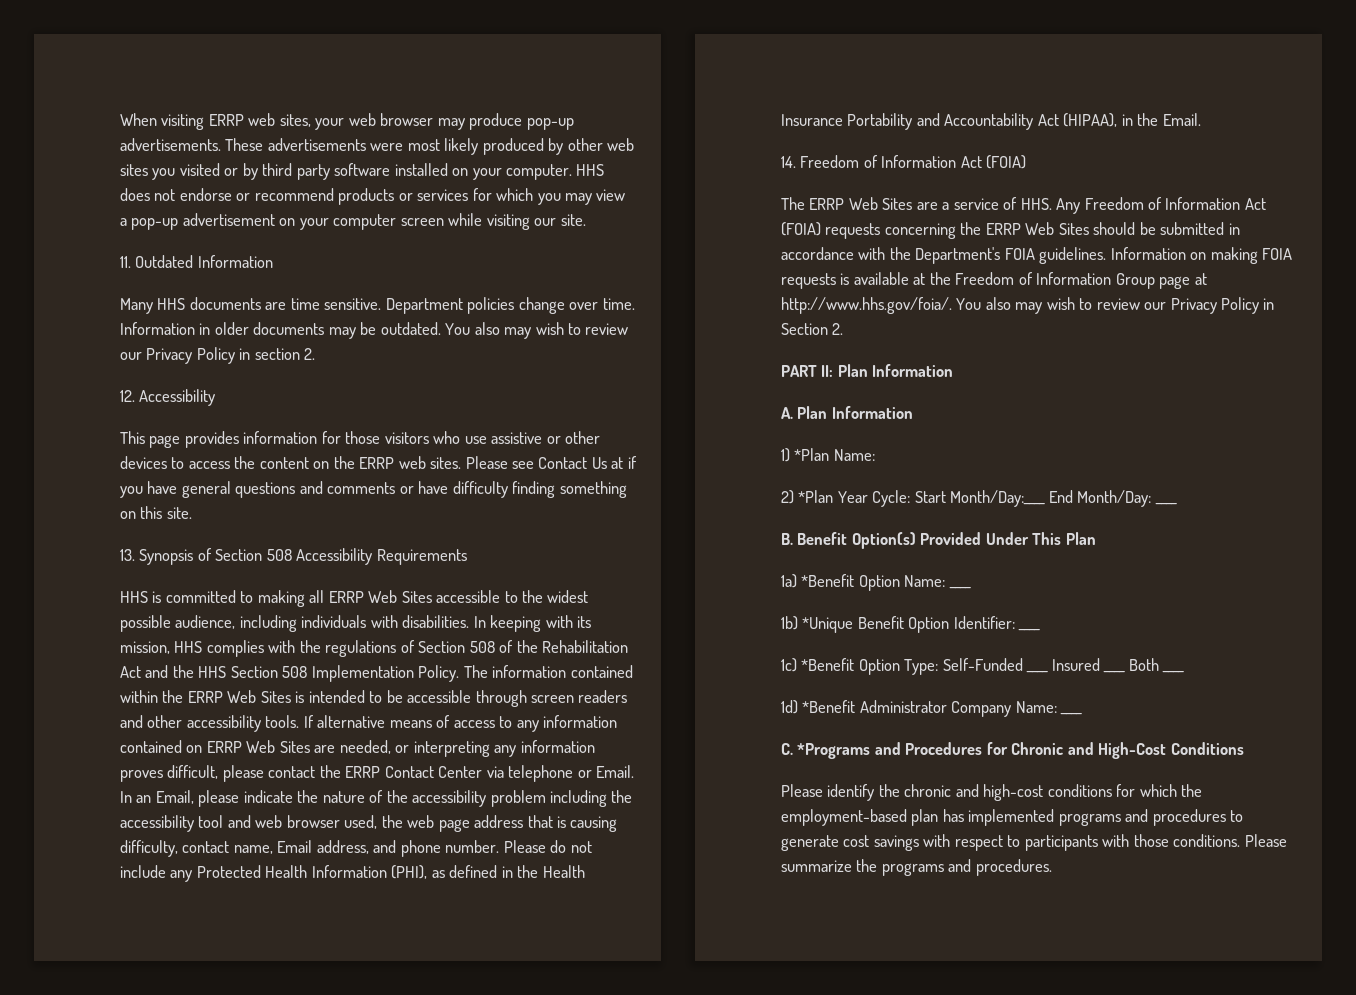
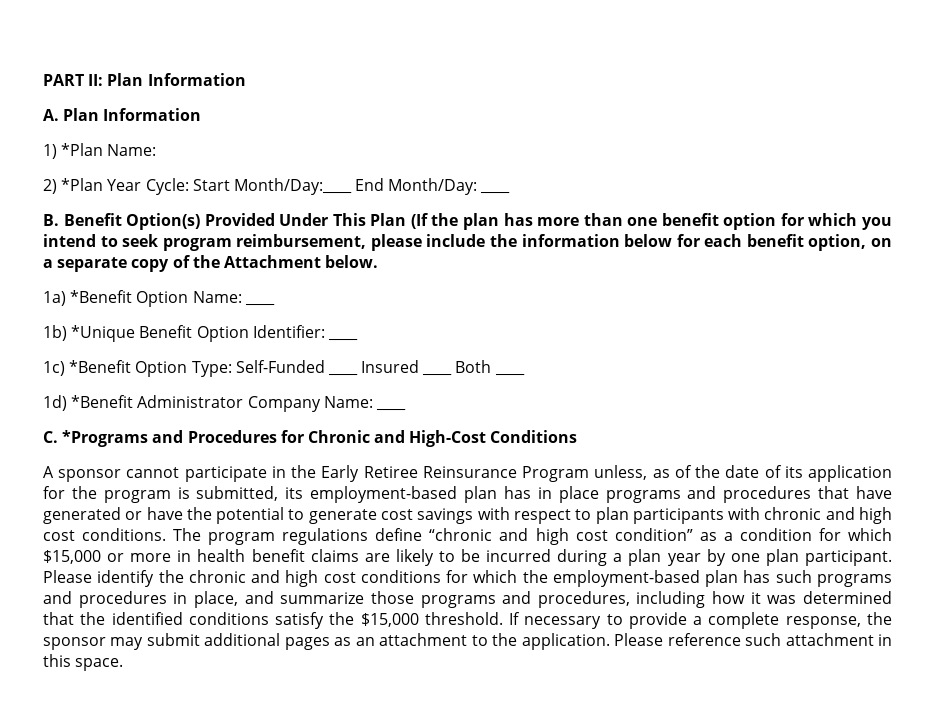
[120,113,574,130] [120,138,635,155] [120,163,605,180] [120,188,626,205] [120,213,586,230] [120,255,273,268] [120,297,635,314] [120,322,629,339] [120,347,316,364] [120,389,216,406] [120,431,601,448] [120,456,637,469] [120,481,627,498] [120,506,192,519] [120,548,467,565] [120,590,589,607] [120,615,592,632] [120,640,629,657] [120,665,633,682] [120,690,628,707] [120,715,618,732] [120,740,595,757] [120,765,635,782] [120,790,633,807] [120,815,618,832] [120,840,592,857] [120,865,585,882] [781,113,1201,130] [781,155,1027,169] [781,197,1266,214] [781,222,1240,239] [781,247,1293,264] [781,272,1207,289] [781,297,1275,314] [781,323,844,335] When visiting ERRP web sites, your web browser may produce pop-up advertisements. These advertisements were most likely produced by other web sites you visited or by third party software installed on your computer. HHS does not endorse or recommend products or services for which you may view a pop-up advertisement on your computer screen while visiting our site. // 11. Outdated Information // Many HHS documents are time sensitive. Department policies change over time. Information in older documents may be outdated. You also may wish to review our Privacy Policy in section 2. // 12. Accessibility // This page provides information for those visitors who use assistive or other devices to access the content on the ERRP web sites. Please see Contact Us at if you have general questions and comments or have difficulty finding something on this site. // 13. Synopsis of Section 508 Accessibility Requirements // HHS is committed to making all ERRP Web Sites accessible to the widest possible audience, including individuals with disabilities. In keeping with its mission, HHS complies with the regulations of Section 508 of the Rehabilitation Act and the HHS Section 508 Implementation Policy. The information contained within the ERRP Web Sites is intended to be accessible through screen readers and other accessibility tools. If alternative means of access to any information contained on ERRP Web Sites are needed, or interpreting any information proves difficult, please contact the ERRP Contact Center via telephone or Email. In an Email, please indicate the nature of the accessibility problem including the accessibility tool and web browser used, the web page address that is causing difficulty, contact name, Email address, and phone number. Please do not include any Protected Health Information (PHI), as defined in the Health Insurance Portability and Accountability Act (HIPAA), in the Email. // 14. Freedom of Information Act (FOIA) // The ERRP Web Sites are a service of HHS. Any Freedom of Information Act (FOIA) requests concerning the ERRP Web Sites should be submitted in accordance with the Department's FOIA guidelines. Information on making FOIA requests is available at the Freedom of Information Group page at http://www.hhs.gov/foia/. You also may wish to review our Privacy Policy in Section 2. // -> (43, 80) none
(1096, 538) none -> [410,213,892,230] [43,234,892,251] [43,255,379,272] (If the plan has more than one benefit option for which you intend to seek program reimbursement, please include the information below for each benefit option, on a separate copy of the Attachment below.
(1244, 748) none -> [43,465,893,482] [43,486,893,503] [43,507,892,524] [43,528,893,545] [43,549,892,566] A sponsor cannot participate in the Early Retiree Reinsurance Program unless, as of the date of its application for the program is submitted, its employment-based plan has in place programs and procedures that have generated or have the potential to generate cost savings with respect to plan participants with chronic and high cost conditions. The program regulations define “chronic and high cost condition” as a condition for which $15,000 or more in health benefit claims are likely to be incurred during a plan year by one plan participant.
[983,784,1044,801] high-cost -> [285,570,356,587] high cost
[968,809,1244,826] [781,834,1287,851] [781,859,1052,876] implemented programs and procedures to generate cost savings with respect to participants with those conditions. Please summarize the programs and procedures. -> [775,570,892,587] [43,591,892,608] [43,612,892,629] [43,633,892,650] [43,654,124,671] such programs and procedures in place, and summarize those programs and procedures, including how it was determined that the identified conditions satisfy the $15,000 threshold. If necessary to provide a complete response, the sponsor may submit additional pages as an attachment to the application. Please reference such attachment in this space.

